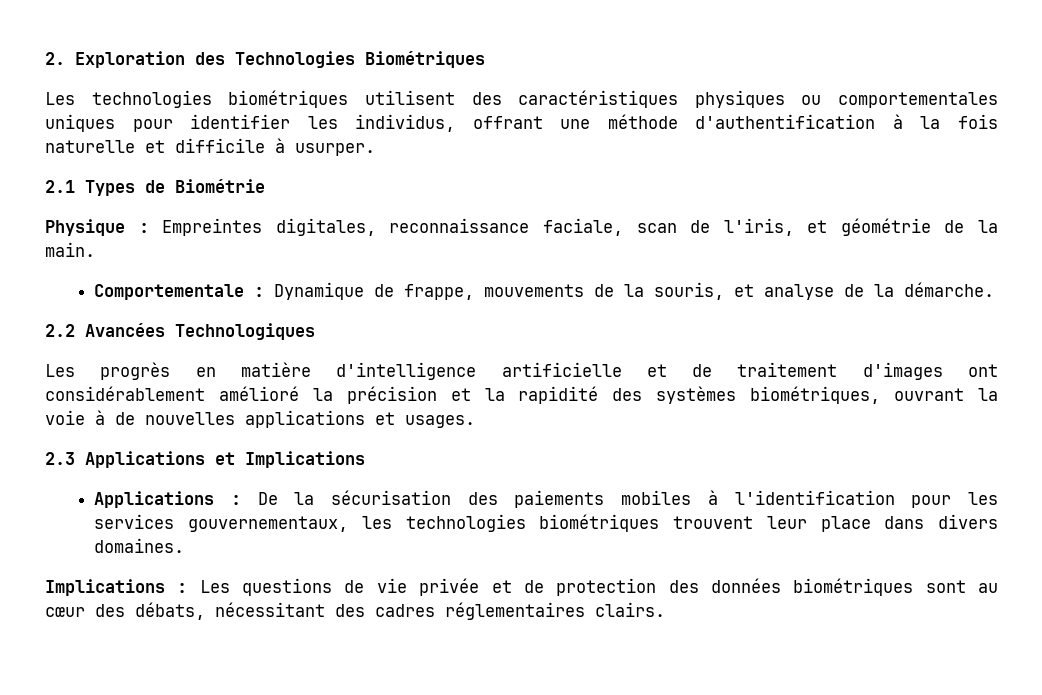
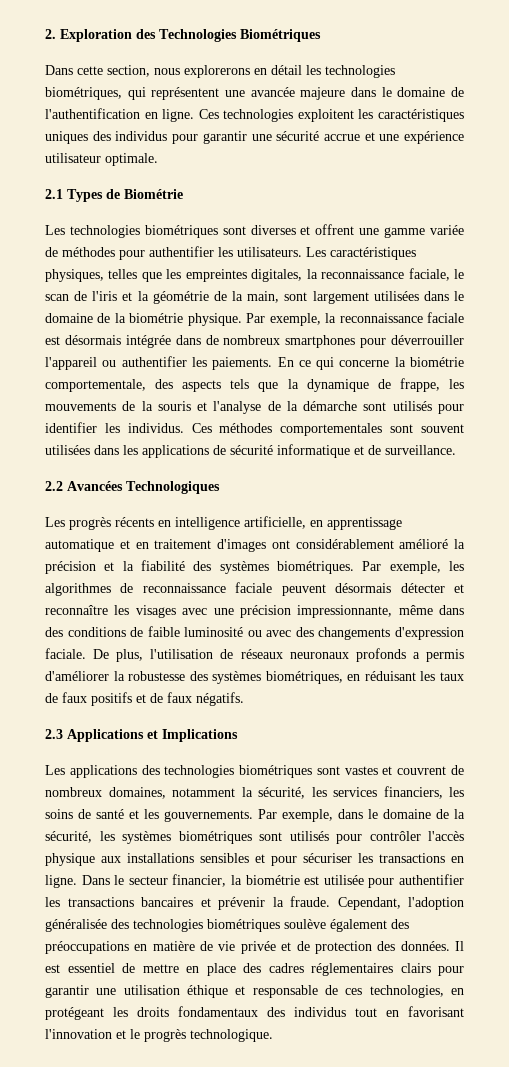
[45,90,998,108] [45,114,998,132] [45,138,375,156] [45,179,265,196] [45,218,376,236] Les technologies biométriques utilisent des caractéristiques physiques ou comportementales uniques pour identifier les individus, offrant une méthode d'authentification à la fois naturelle et difficile à usurper. // 2.1 Types de Biométrie // Physique : Empreintes digitales, -> [45,65,395,78] [45,87,465,100] [45,108,464,122] [45,131,464,144] [45,153,158,166] [45,189,183,202] [45,224,465,238] [45,246,416,260] [45,269,318,282] Dans cette section, nous explorerons en détail les technologies biométriques, qui représentent une avancée majeure dans le domaine de l'authentification en ligne. Ces technologies exploitent les caractéristiques uniques des individus pour garantir une sécurité accrue et une expérience utilisateur optimale. // 2.1 Types de Biométrie // Les technologies biométriques sont diverses et offrent une gamme variée de méthodes pour authentifier les utilisateurs. Les caractéristiques physiques, telles que les empreintes digitales, la
(623, 227) none -> [454,269,465,279] le
[723,218,999,236] [45,242,95,257] [94,282,365,300] l'iris, et géométrie de la main. // Comportementale : Dynamique -> [92,291,464,304] [45,312,465,326] [45,335,464,348] [45,356,465,370] [45,379,369,392] l'iris et la géométrie de la main, sont largement utilisées dans le domaine de la biométrie physique. Par exemple, la reconnaissance faciale est désormais intégrée dans de nombreux smartphones pour déverrouiller l'appareil ou authentifier les paiements. En ce qui concerne la biométrie comportementale, des aspects tels que la dynamique
(475, 292) none -> [448,379,464,389] les
[654,282,995,300] souris, et analyse de la démarche. -> [157,401,464,414] [45,422,464,436] [45,444,456,458] souris et l'analyse de la démarche sont utilisés pour identifier les individus. Ces méthodes comportementales sont souvent utilisées dans les applications de sécurité informatique et de surveillance.
[195,362,713,380] en matière d'intelligence artificielle et de -> [115,516,402,530] [45,539,149,552] récents en intelligence artificielle, en apprentissage automatique et en
[518,386,998,404] [45,410,475,428] [45,451,365,468] [94,490,998,508] [94,514,999,532] [94,538,185,553] [45,578,333,596] rapidité des systèmes biométriques, ouvrant la voie à de nouvelles applications et usages. // 2.3 Applications et Implications // Applications : De la sécurisation des paiements mobiles à l'identification pour les services gouvernementaux, les technologies biométriques trouvent leur place dans divers domaines. // Implications : Les questions -> [141,560,464,574] [45,582,464,596] [45,605,464,618] [45,626,464,640] [45,648,464,662] [45,671,464,684] [45,692,244,706] [45,729,238,742] [45,765,464,778] [45,786,464,799] [45,809,465,822] [45,831,464,844] [45,853,464,866] [45,874,465,888] [45,896,464,910] [45,919,409,932] [45,941,195,954] fiabilité des systèmes biométriques. Par exemple, les algorithmes de reconnaissance faciale peuvent désormais détecter et reconnaître les visages avec une précision impressionnante, même dans des conditions de faible luminosité ou avec des changements d'expression faciale. De plus, l'utilisation de réseaux neuronaux profonds a permis d'améliorer la robustesse des systèmes biométriques, en réduisant les taux de faux positifs et de faux négatifs. // 2.3 Applications et Implications // Les applications des technologies biométriques sont vastes et couvrent de nombreux domaines, notamment la sécurité, les services financiers, les soins de santé et les gouvernements. Par exemple, dans le domaine de la sécurité, les systèmes biométriques sont utilisés pour contrôler l'accès physique aux installations sensibles et pour sécuriser les transactions en ligne. Dans le secteur financier, la biométrie est utilisée pour authentifier les transactions bancaires et prévenir la fraude. Cependant, l'adoption généralisée des technologies biométriques soulève également des préoccupations en matière
[710,578,998,596] [45,602,665,620] données biométriques sont au cœur des débats, nécessitant des cadres réglementaires clairs. -> [400,941,465,951] [45,963,464,976] [45,985,464,998] [45,1006,464,1020] [45,1029,273,1042] données. Il est essentiel de mettre en place des cadres réglementaires clairs pour garantir une utilisation éthique et responsable de ces technologies, en protégeant les droits fondamentaux des individus tout en favorisant l'innovation et le progrès technologique.

